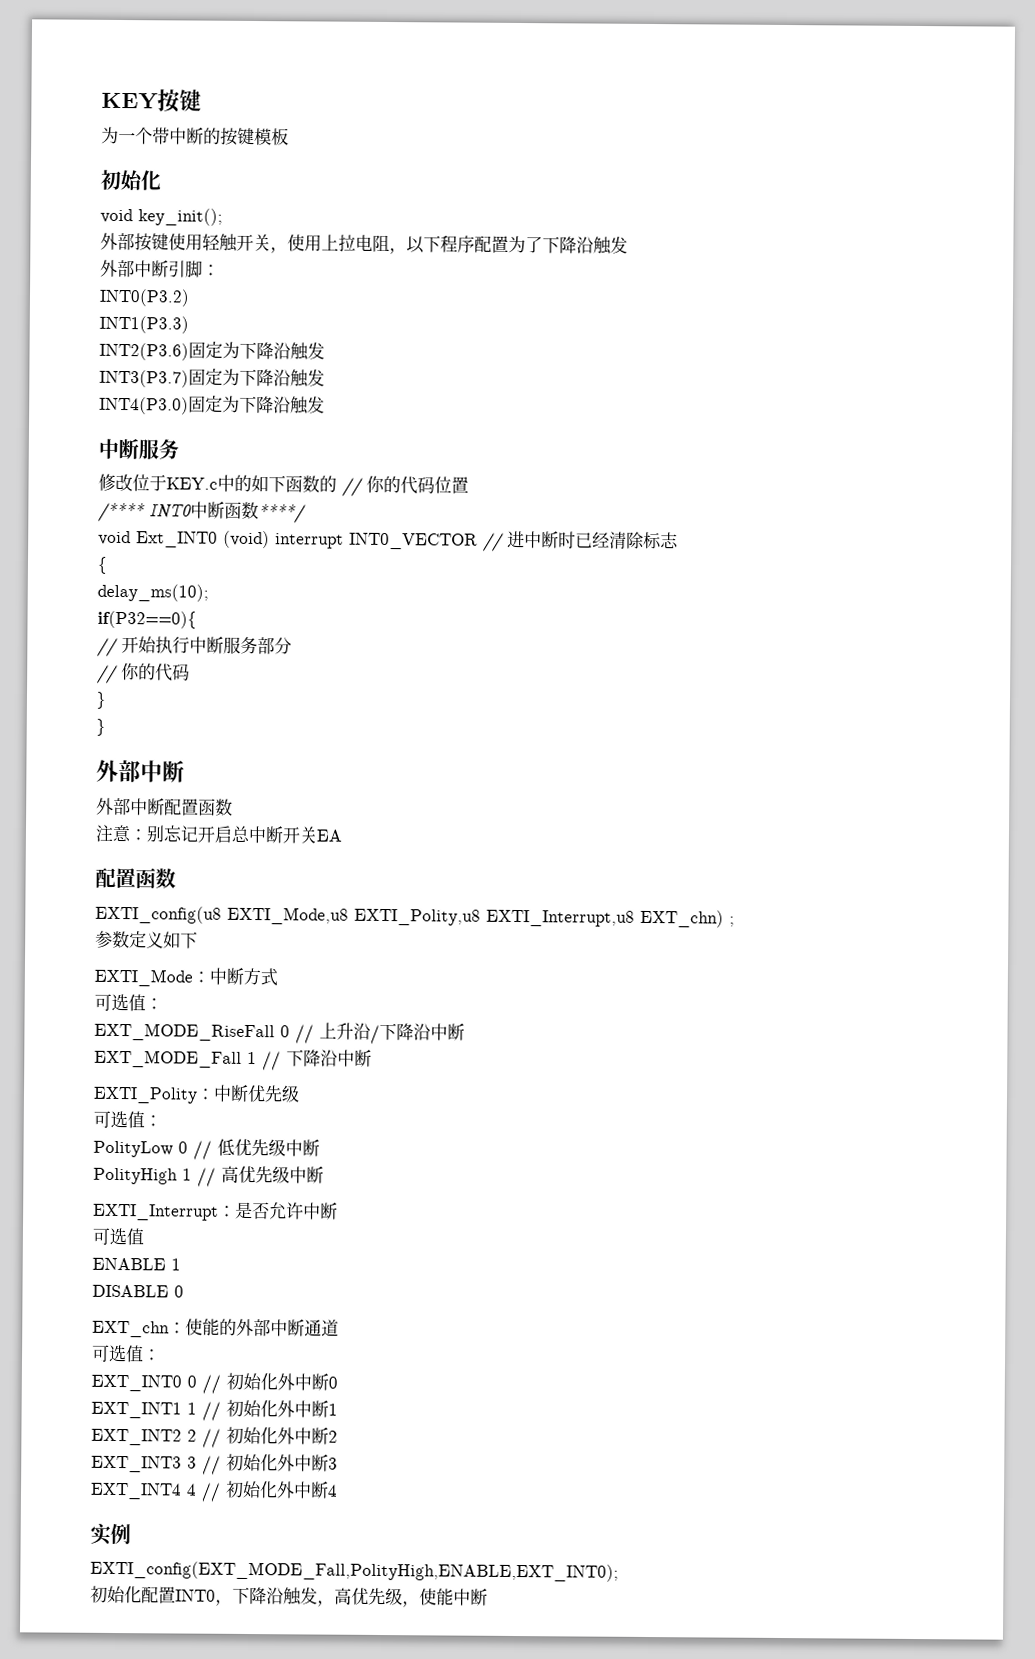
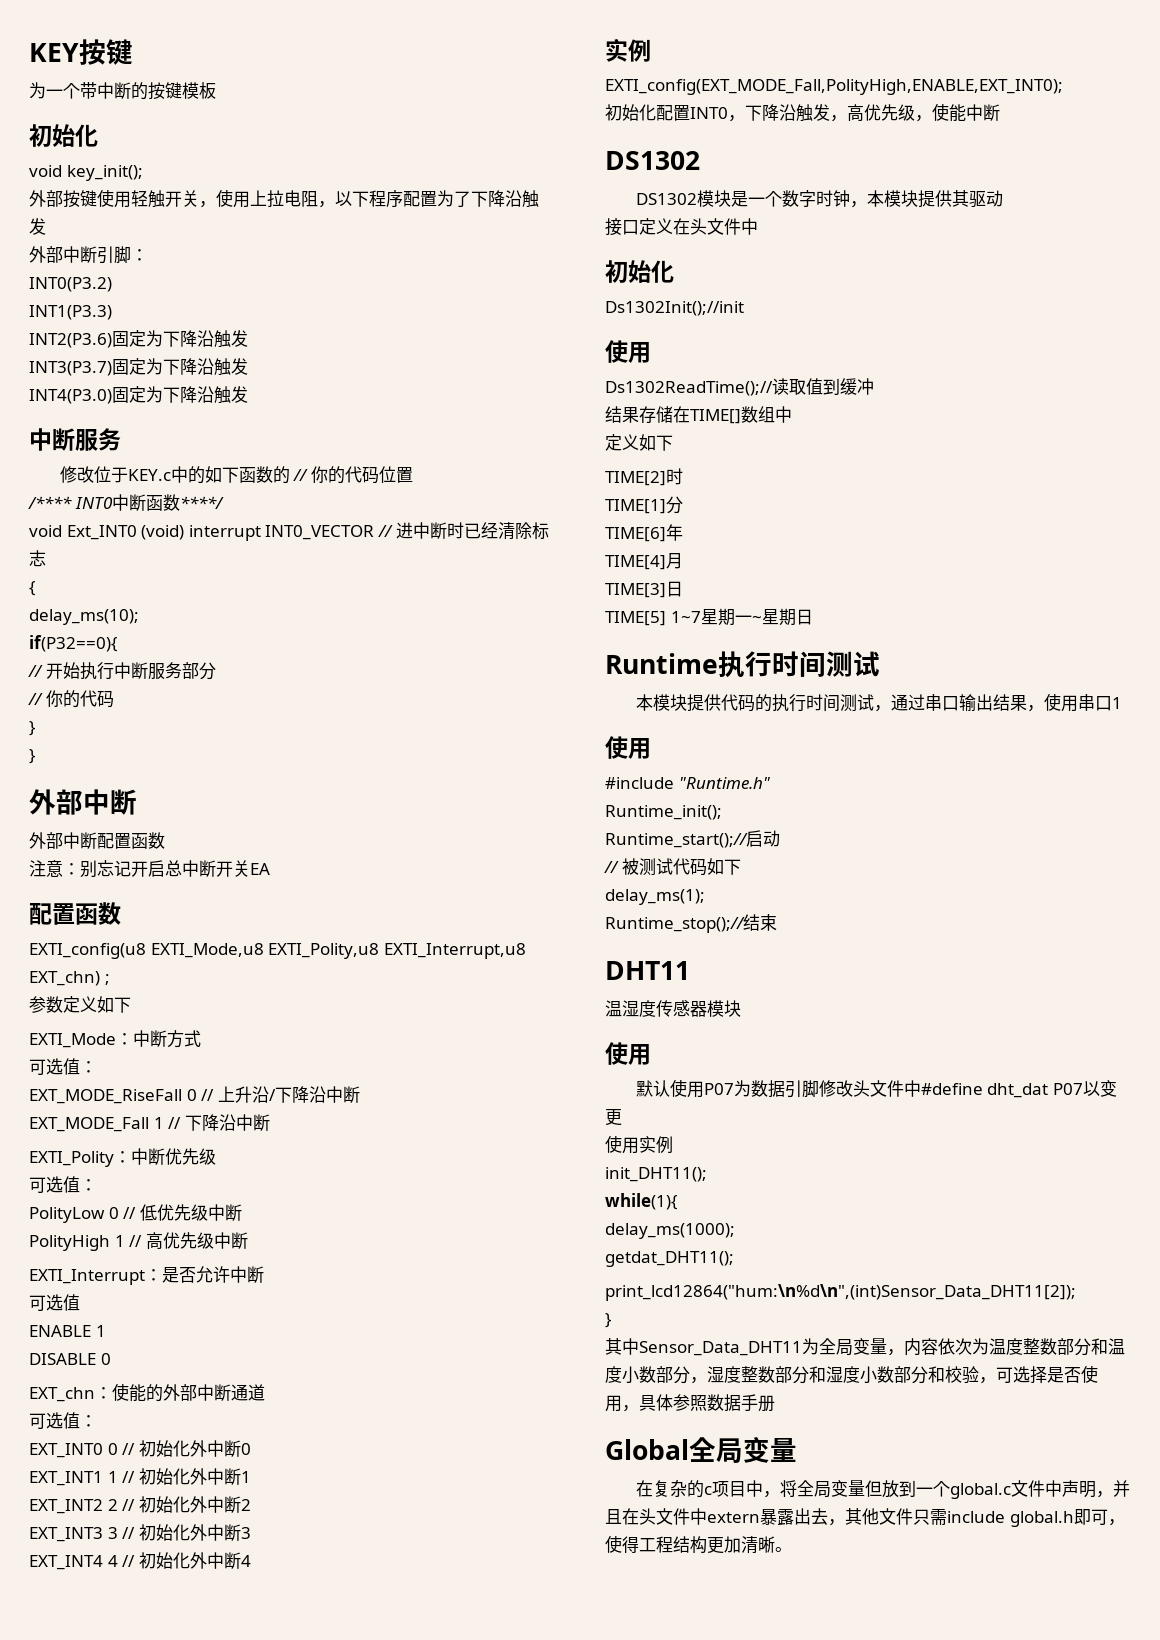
(488, 1597) none -> [605,151,700,170] [635,190,1003,208] [605,218,758,236] [605,260,674,283] [605,301,744,316] [605,340,651,363] [605,378,874,396] [605,406,792,424] [605,434,673,451] [605,468,683,486] [605,496,683,514] [605,524,683,542] [605,553,683,570] [605,581,683,598] [605,608,813,626] [605,651,880,678] [635,693,1122,712] [605,736,651,759] [605,777,770,789] [605,805,722,820] [605,830,780,848] [604,858,741,876] [605,889,705,905] [605,914,777,933] [605,961,690,980] [605,1000,741,1017] [605,1042,651,1065] [635,1079,1117,1098] [605,1109,622,1126] [605,1135,673,1154] [605,1167,707,1182] [605,1193,677,1210] [605,1223,735,1239] [605,1251,734,1267] [605,1284,1076,1301] [605,1313,611,1328] [605,1338,1125,1356] [605,1365,1098,1384] [605,1394,775,1412] [605,1437,797,1463] [635,1480,1130,1499] [605,1508,1125,1527] [605,1535,792,1554] // DS1302 // DS1302模块是一个数字时钟，本模块提供其驱动 // 接口定义在头文件中 // 初始化 // Ds1302Init();//init // 使用 // Ds1302ReadTime();//读取值到缓冲 // 结果存储在TIME[]数组中 // 定义如下 // TIME[2]时 // TIME[1]分 // TIME[6]年 // TIME[4]月 // TIME[3]日 // TIME[5] 1~7星期一~星期日 // Runtime执行时间测试 // 本模块提供代码的执行时间测试，通过串口输出结果，使用串口1 // 使用 // #include "Runtime.h" // Runtime_init(); // Runtime_start();//启动 // // 被测试代码如下 // delay_ms(1); // Runtime_stop();//结束 // DHT11 // 温湿度传感器模块 // 使用 // 默认使用P07为数据引脚修改头文件中#define dht_dat P07以变更 // 使用实例 // init_DHT11(); // while(1){ // delay_ms(1000); // getdat_DHT11(); // print_lcd12864("hum:\n%d\n",(int)Sensor_Data_DHT11[2]); // } // 其中Sensor_Data_DHT11为全局变量，内容依次为温度整数部分和温度小数部分，湿度整数部分和湿度小数部分和校验，可选择是否使用，具体参照数据手册 // Global全局变量 // 在复杂的c项目中，将全局变量但放到一个global.c文件中声明，并且在头文件中extern暴露出去，其他文件只需include global.h即可，使得工程结构更加清晰。

